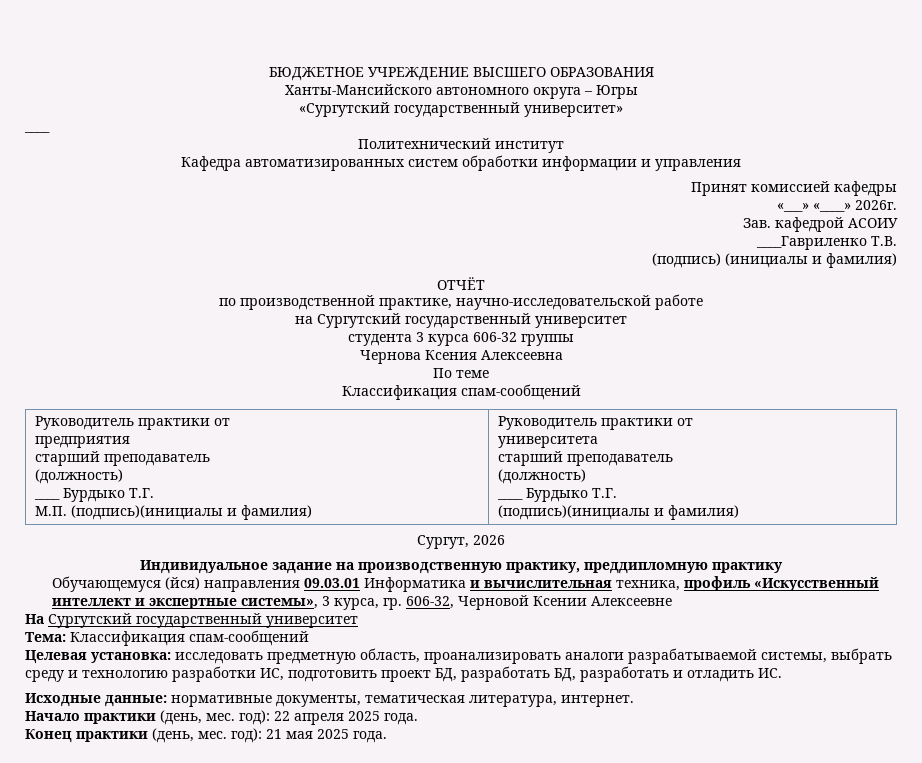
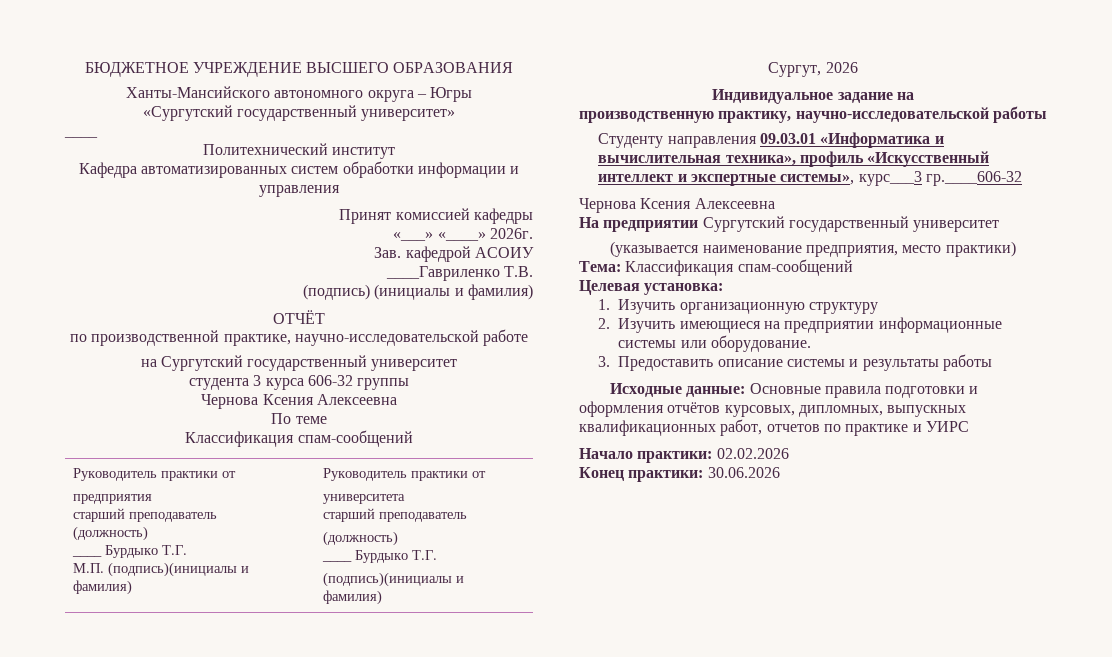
(354, 566) none -> (914, 96) //
[584,562,783,574] [51,576,200,592] преддипломную практику // Обучающемуся (йся) -> [795,106,1047,123] [598,133,664,148] научно-исследовательской работы // Студенту
[363,577,466,592] Информатика -> [820,132,931,148] «Информатика
[615,580,680,591] техника, -> [725,155,796,166] техника»,
[321,595,672,610] 3 курса, гр. 606-32, Черновой Ксении Алексеевне -> [858,171,1022,186] [579,198,775,213] курс___3 гр.____606-32 // Чернова Ксения Алексеевна
[48,613,358,628] Сургутский государственный университет -> [603,216,1000,232] [610,241,1016,257] предприятии Сургутский государственный университет // (указывается наименование предприятия, место практики)
[175,648,892,664] [25,666,782,682] [25,693,634,707] [25,710,418,725] [25,728,387,743] исследовать предметную область, проанализировать аналоги разрабатываемой системы, выбрать среду и технологию разработки ИС, подготовить проект БД, разработать БД, разработать и отладить ИС. // Исходные данные: нормативные документы, тематическая литература, интернет. // Начало практики (день, мес. год): 22 апреля 2025 года. // Конец практики (день, мес. год): 21 мая 2025 года. -> [598,299,879,314] [598,317,1002,333] [618,335,812,352] [598,354,992,371] [609,383,979,398] [579,401,967,417] [579,419,969,436] [579,448,789,463] [579,467,780,482] // 1. Изучить организационную структуру // 2. Изучить имеющиеся на предприятии информационные системы или оборудование. // 3. Предоставить описание системы и результаты работы // Исходные данные: Основные правила подготовки и оформления отчётов курсовых, дипломных, выпускных квалификационных работ, отчетов по практике и УИРС // Начало практики: 02.02.2026 // Конец практики: 30.06.2026

